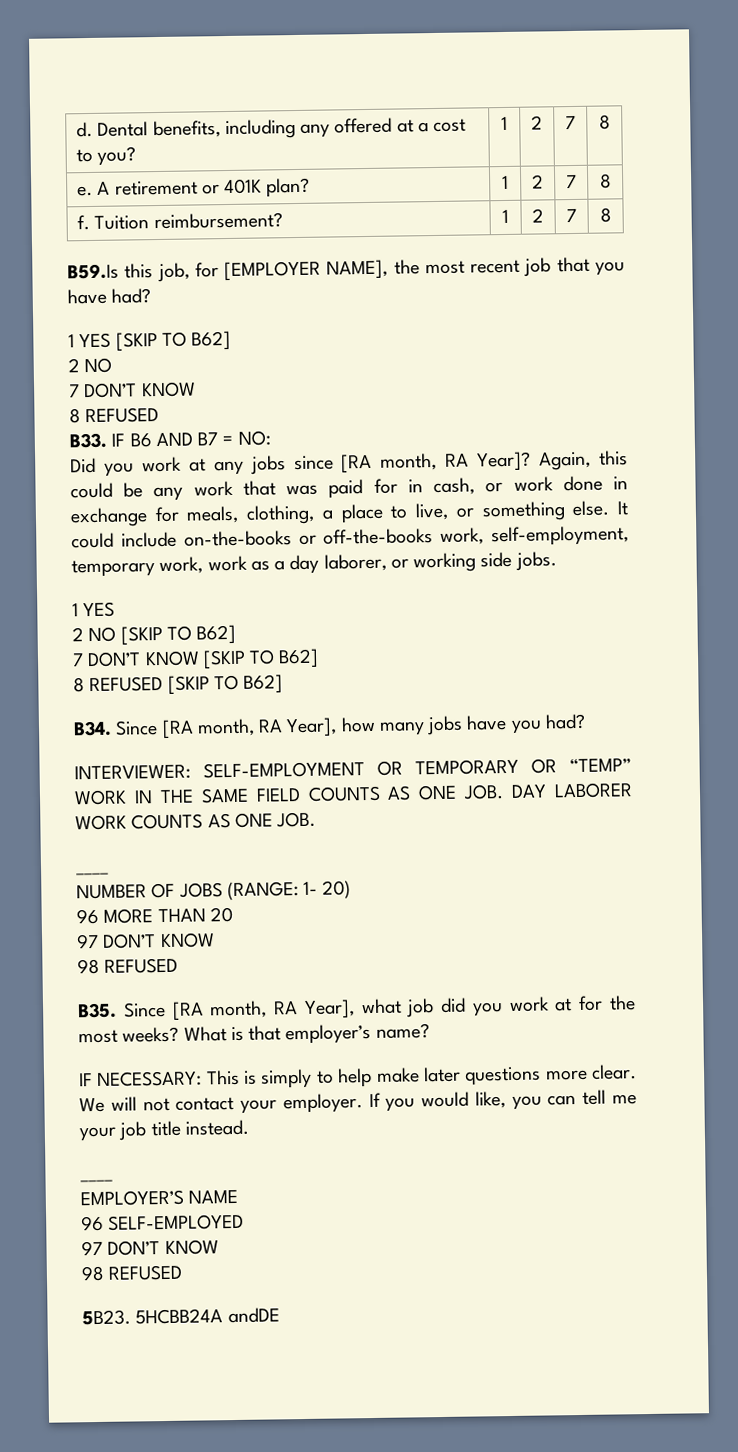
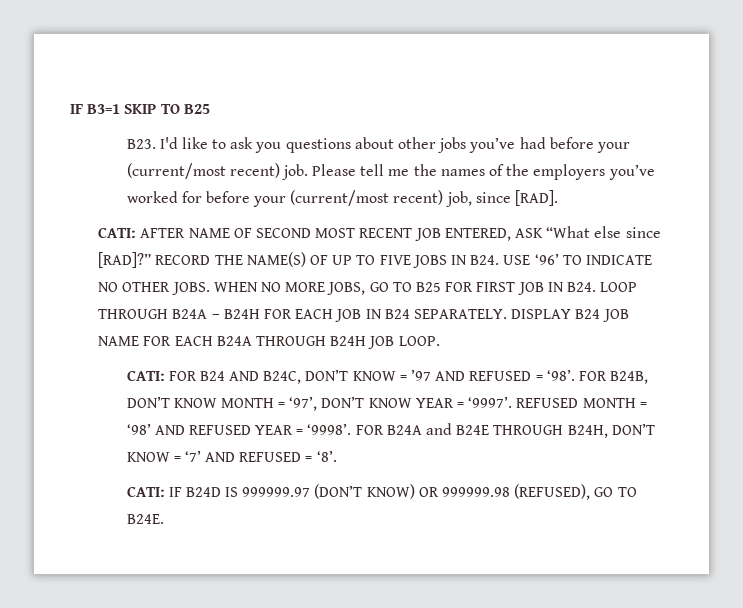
[76,117,467,140] [76,146,137,166] [501,116,508,131] [531,115,543,130] [565,115,576,130] [598,114,611,130] [77,177,311,198] [502,175,509,190] [532,174,544,189] [566,174,577,189] [599,173,612,189] [77,212,283,231] [502,209,509,224] [532,208,544,223] [566,208,577,223] [599,207,612,223] [67,256,625,283] [67,288,152,305] [68,330,232,352] [68,357,113,374] [69,381,196,399] [69,407,160,424] [69,430,271,449] [70,450,629,477] [70,475,628,502] [70,500,629,528] [71,525,629,549] [71,551,557,578] [72,601,116,618] [72,624,237,646] [72,648,320,670] [73,674,284,695] [73,713,586,739] [74,758,632,781] [74,782,633,806] [75,811,317,831] [76,872,109,876] [76,880,352,901] [76,906,233,925] [76,932,215,949] [77,957,179,975] [77,995,636,1021] [78,1023,430,1045] [78,1064,638,1089] [79,1089,637,1114] [79,1119,249,1142] [80,1179,113,1183] [80,1189,239,1207] [81,1213,245,1232] [81,1239,219,1256] [81,1264,184,1282] [82,1307,280,1326] d. Dental benefits, including any offered at a cost to you? | 1 | 2 | 7 | 8 // e. A retirement or 401K plan? | 1 | 2 | 7 | 8 // f. Tuition reimbursement? | 1 | 2 | 7 | 8 // B59.Is this job, for [EMPLOYER NAME], the most recent job that you have had? // 1 YES [SKIP TO B62] // 2 NO // 7 DON’T KNOW // 8 REFUSED // B33. IF B6 AND B7 = NO: // Did you work at any jobs since [RA month, RA Year]? Again, this could be any work that was paid for in cash, or work done in exchange for meals, clothing, a place to live, or something else. It could include on-the-books or off-the-books work, self-employment, temporary work, work as a day laborer, or working side jobs. // 1 YES // 2 NO [SKIP TO B62] // 7 DON’T KNOW [SKIP TO B62] // 8 REFUSED [SKIP TO B62] // B34. Since [RA month, RA Year], how many jobs have you had? // INTERVIEWER: SELF-EMPLOYMENT OR TEMPORARY OR “TEMP” WORK IN THE SAME FIELD COUNTS AS ONE JOB. DAY LABORER WORK COUNTS AS ONE JOB. // ____ // NUMBER OF JOBS (RANGE: 1- 20) // 96 MORE THAN 20 // 97 DON’T KNOW // 98 REFUSED // B35. Since [RA month, RA Year], what job did you work at for the most weeks? What is that employer’s name? // IF NECESSARY: This is simply to help make later questions more clear. We will not contact your employer. If you would like, you can tell me your job title instead. // ____ // EMPLOYER’S NAME // 96 SELF-EMPLOYED // 97 DON’T KNOW // 98 REFUSED // 5B23. 5HCBB24A andDE -> [70,104,210,114] [126,137,630,153] [126,163,655,180] [126,190,559,207] [98,226,661,241] [98,252,652,268] [98,282,638,295] [98,309,629,322] [98,336,440,349] [126,369,649,384] [126,396,647,411] [126,423,655,438] [126,450,337,462] [126,484,637,500] [126,514,164,524] IF B3=1 SKIP TO B25 // B23. I'd like to ask you questions about other jobs you’ve had before your (current/most recent) job. Please tell me the names of the employers you’ve worked for before your (current/most recent) job, since [RAD]. // CATI: AFTER NAME OF SECOND MOST RECENT JOB ENTERED, ASK “What else since [RAD]?” RECORD THE NAME(S) OF UP TO FIVE JOBS IN B24. USE ‘96’ TO INDICATE NO OTHER JOBS. WHEN NO MORE JOBS, GO TO B25 FOR FIRST JOB IN B24. LOOP THROUGH B24A – B24H FOR EACH JOB IN B24 SEPARATELY. DISPLAY B24 JOB NAME FOR EACH B24A THROUGH B24H JOB LOOP. // CATI: FOR B24 AND B24C, DON’T KNOW = ’97 AND REFUSED = ‘98’. FOR B24B, DON’T KNOW MONTH = ‘97’, DON’T KNOW YEAR = ‘9997’. REFUSED MONTH = ‘98’ AND REFUSED YEAR = ‘9998’. FOR B24A and B24E THROUGH B24H, DON’T KNOW = ‘7’ AND REFUSED = ‘8’. // CATI: IF B24D IS 999999.97 (DON’T KNOW) OR 999999.98 (REFUSED), GO TO B24E.

